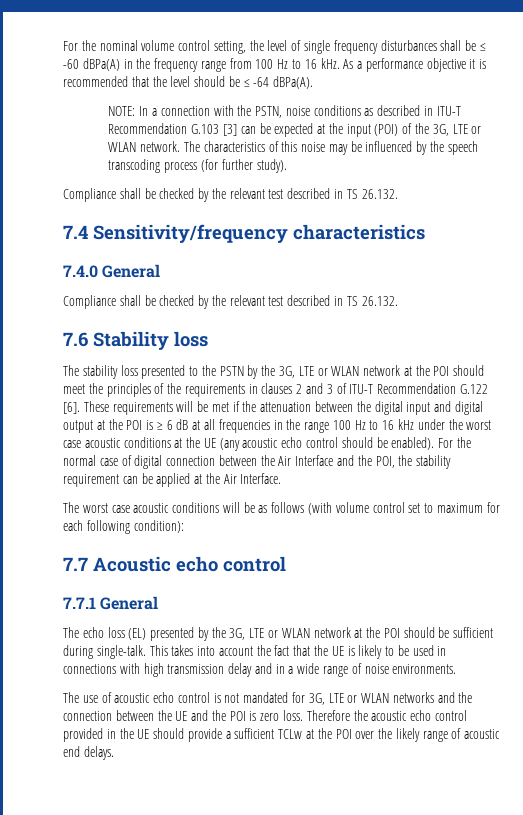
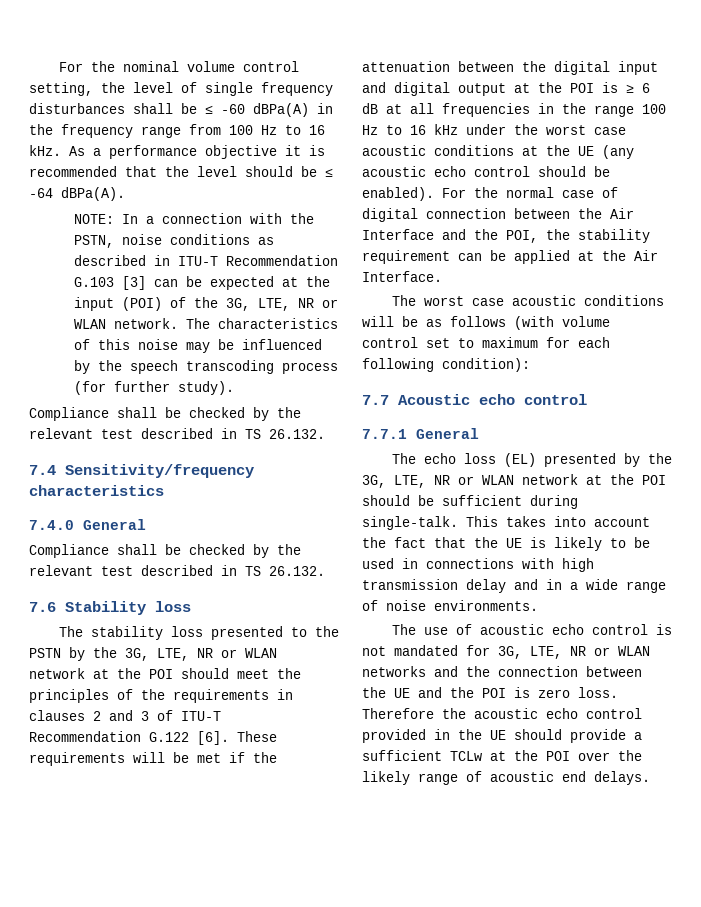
[452,124,468,134] LTE -> [257,298,314,311] LTE, NR
[298,366,314,376] LTE -> [157,648,213,661] LTE, NR
[249,628,265,638] LTE -> [394,475,450,488] LTE, NR
[328,693,344,703] LTE -> [530,646,586,659] LTE, NR

